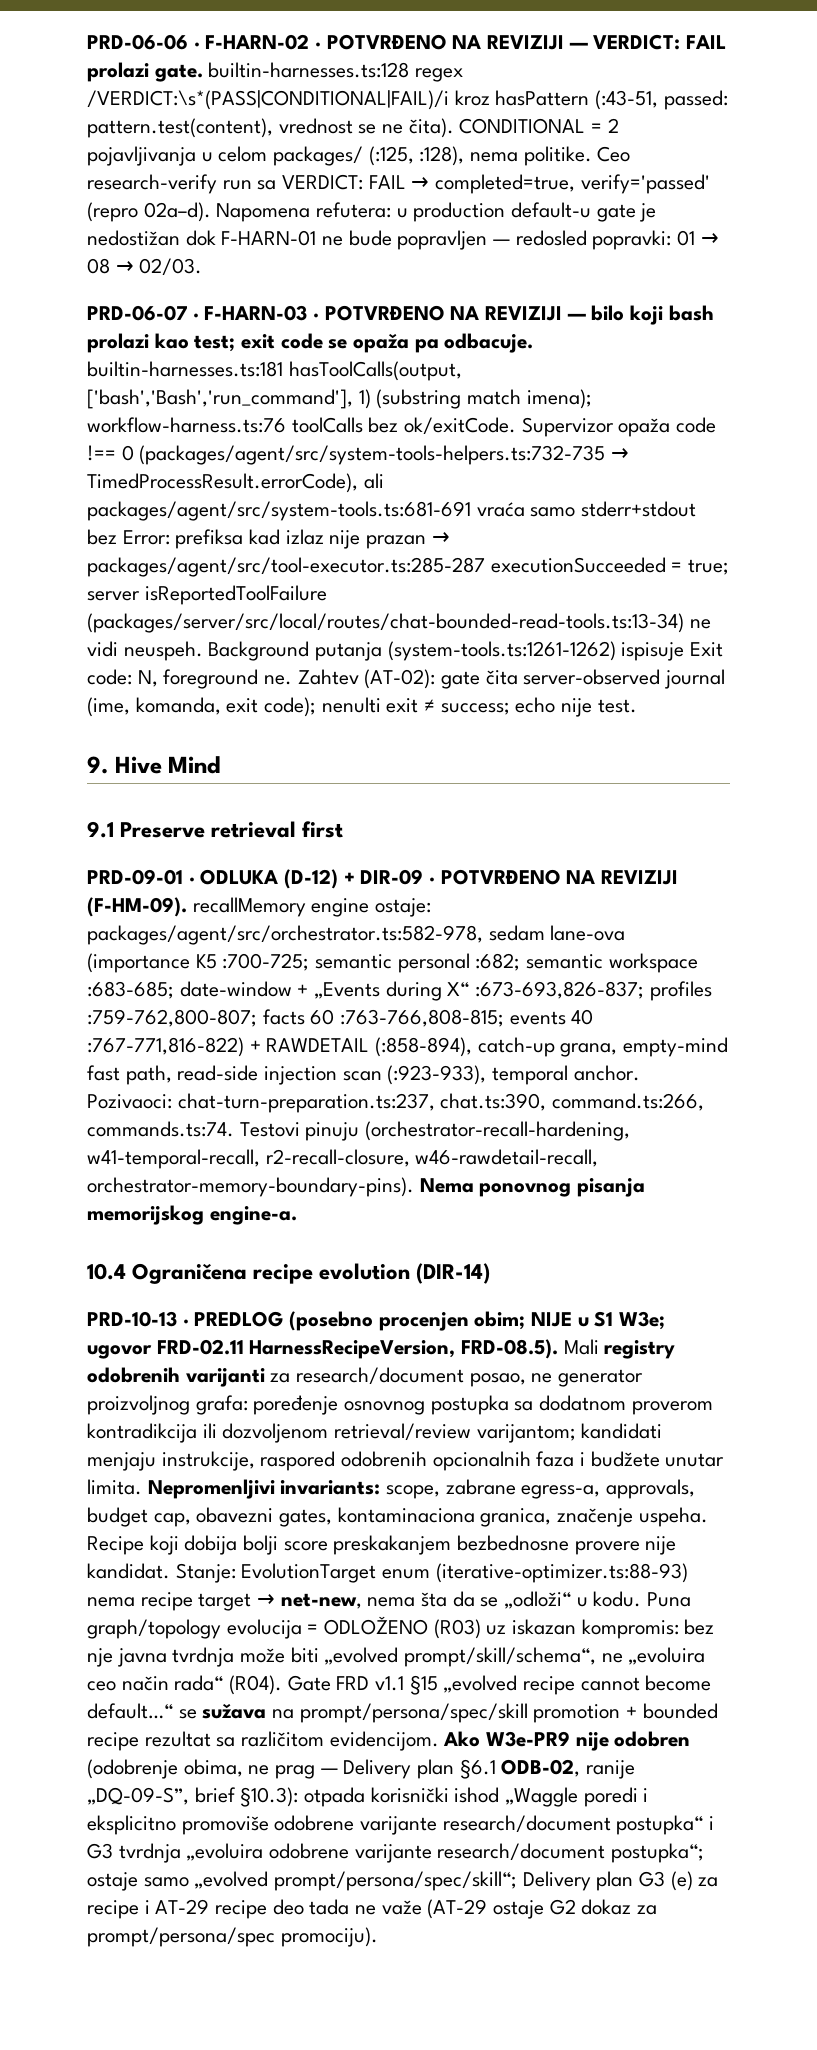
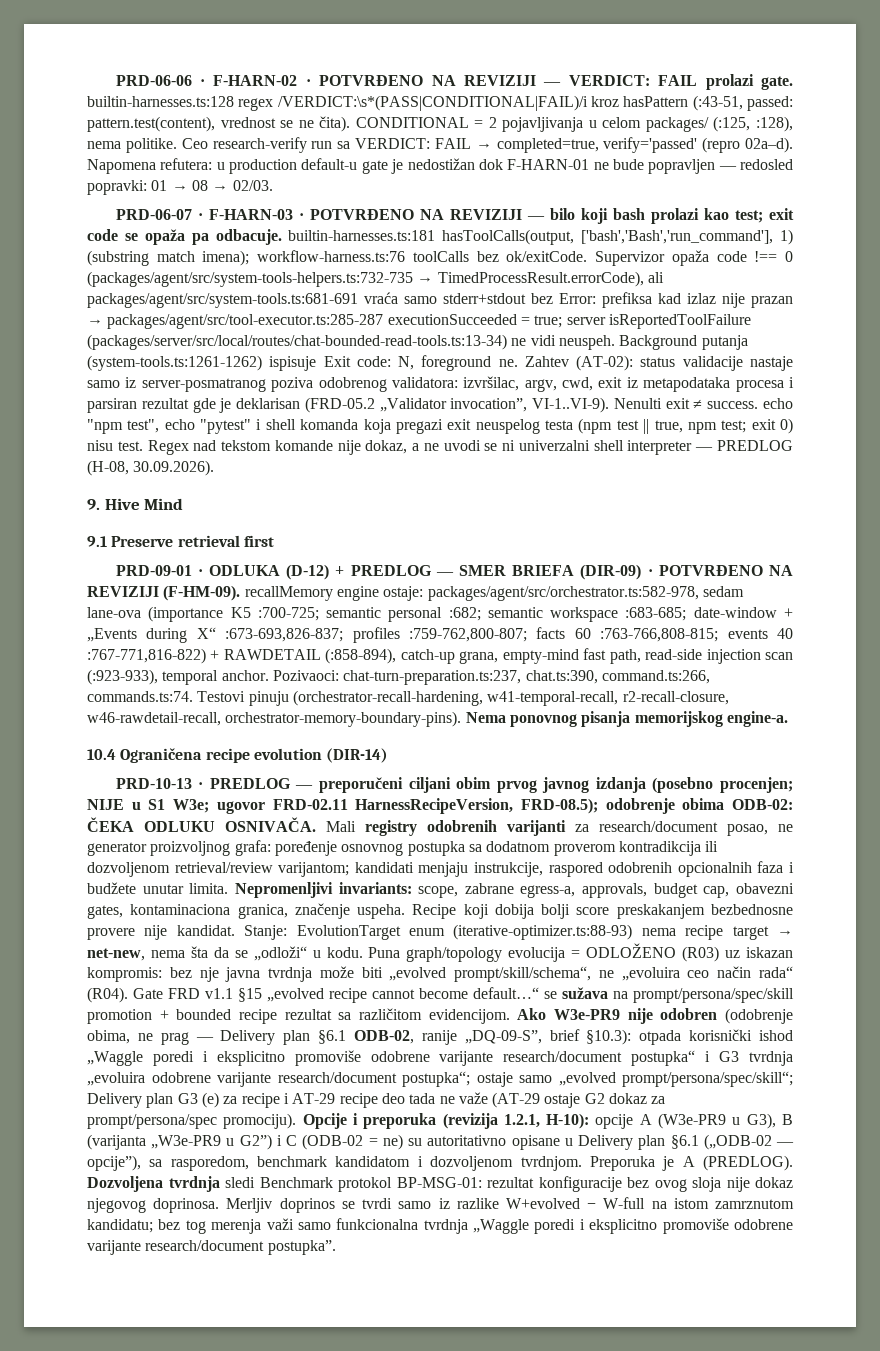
[441,669,726,689] [87,697,637,717] gate čita server-observed journal (ime, komanda, exit code); nenulti exit ≠ success; echo nije test. -> [640,356,793,371] [87,376,794,392] [87,397,793,413] [87,418,793,434] [87,440,793,455] [87,460,215,476] status validacije nastaje samo iz server-posmatranog poziva odobrenog validatora: izvršilac, argv, cwd, exit iz metapodataka procesa i parsiran rezultat gde je deklarisan (FRD-05.2 „Validator invocation”, VI-1..VI-9). Nenulti exit ≠ success. echo "npm test", echo "pytest" i shell komanda koja pregazi exit neuspelog testa (npm test || true, npm test; exit 0) nisu test. Regex nad tekstom komande nije dokaz, a ne uvodi se ni univerzalni shell interpreter — PREDLOG (H-08, 30.09.2026).
[360,869,424,885] DIR-09 -> [350,564,642,580] PREDLOG — SMER BRIEFA (DIR-09)
[289,1311,526,1331] (posebno procenjen obim; -> [295,777,793,793] — preporučeni ciljani obim prvog javnog izdanja (posebno procenjen;
[461,1339,559,1359] FRD-08.5). -> [520,798,794,814] [87,817,316,832] FRD-08.5); odobrenje obima ODB-02: ČEKA ODLUKU OSNIVAČA.
(378, 1937) none -> [302,1113,793,1129] [87,1134,795,1150] [87,1155,794,1171] [87,1176,793,1192] [87,1197,794,1213] [87,1218,793,1234] [87,1240,336,1255] Opcije i preporuka (revizija 1.2.1, H-10): opcije A (W3e-PR9 u G3), B (varijanta „W3e-PR9 u G2”) i C (ODB-02 = ne) su autoritativno opisane u Delivery plan §6.1 („ODB-02 — opcije”), sa rasporedom, benchmark kandidatom i dozvoljenom tvrdnjom. Preporuka je A (PREDLOG). Dozvoljena tvrdnja sledi Benchmark protokol BP-MSG-01: rezultat konfiguracije bez ovog sloja nije dokaz njegovog doprinosa. Merljiv doprinos se tvrdi samo iz razlike W+evolved − W-full na istom zamrznutom kandidatu; bez tog merenja važi samo funkcionalna tvrdnja „Waggle poredi i eksplicitno promoviše odobrene varijante research/document postupka”.

